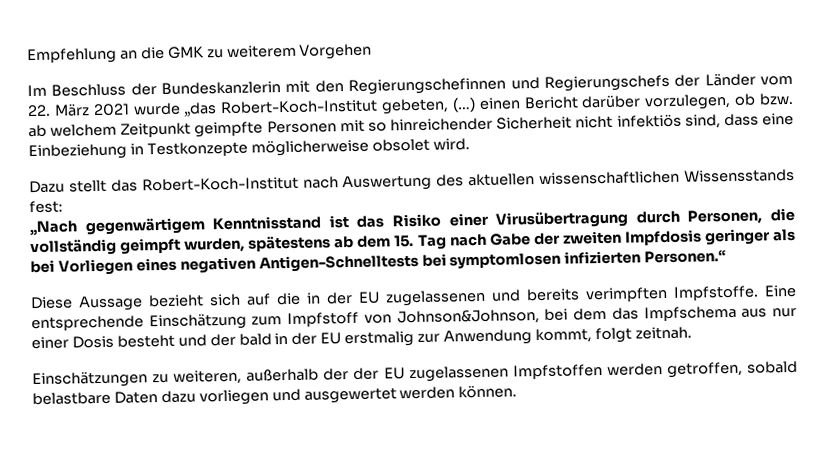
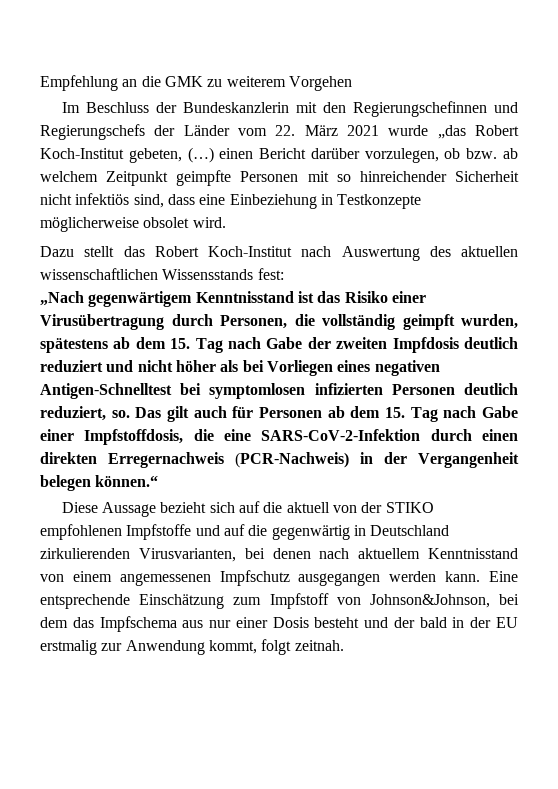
[220,99,379,115] Robert-Koch-Institut -> [474,125,519,136] [40,148,124,159] Robert Koch-Institut
[141,176,299,192] Robert-Koch-Institut -> [154,246,292,257] Robert Koch-Institut
[703,228,770,246] geringer -> [463,337,518,349] [40,360,216,372] deutlich reduziert und nicht höher
[258,253,419,273] Antigen-Schnelltests -> [40,383,172,399] Antigen-Schnelltest
[644,250,727,264] Personen.“ -> [391,383,518,395] [40,406,519,422] [40,429,518,445] [40,452,519,468] [40,475,159,491] Personen deutlich reduziert, so. Das gilt auch für Personen ab dem 15. Tag nach Gabe einer Impfstoffdosis, die eine SARS-CoV-2-Infektion durch einen direkten Erregernachweis (PCR-Nachweis) in der Vergangenheit belegen können.“
[306,285,759,307] in der EU zugelassenen und bereits verimpften Impfstoffe. -> [286,502,434,513] [40,524,450,540] [40,548,518,562] [40,570,481,586] aktuell von der STIKO empfohlenen Impfstoffe und auf die gegenwärtig in Deutschland zirkulierenden Virusvarianten, bei denen nach aktuellem Kenntnisstand von einem angemessenen Impfschutz ausgegangen werden kann.
[32,360,798,389] [32,384,518,406] // Einschätzungen zu weiteren, außerhalb der der EU zugelassenen Impfstoffen werden getroffen, sobald belastbare Daten dazu vorliegen und ausgewertet werden können. -> (344, 645) none

